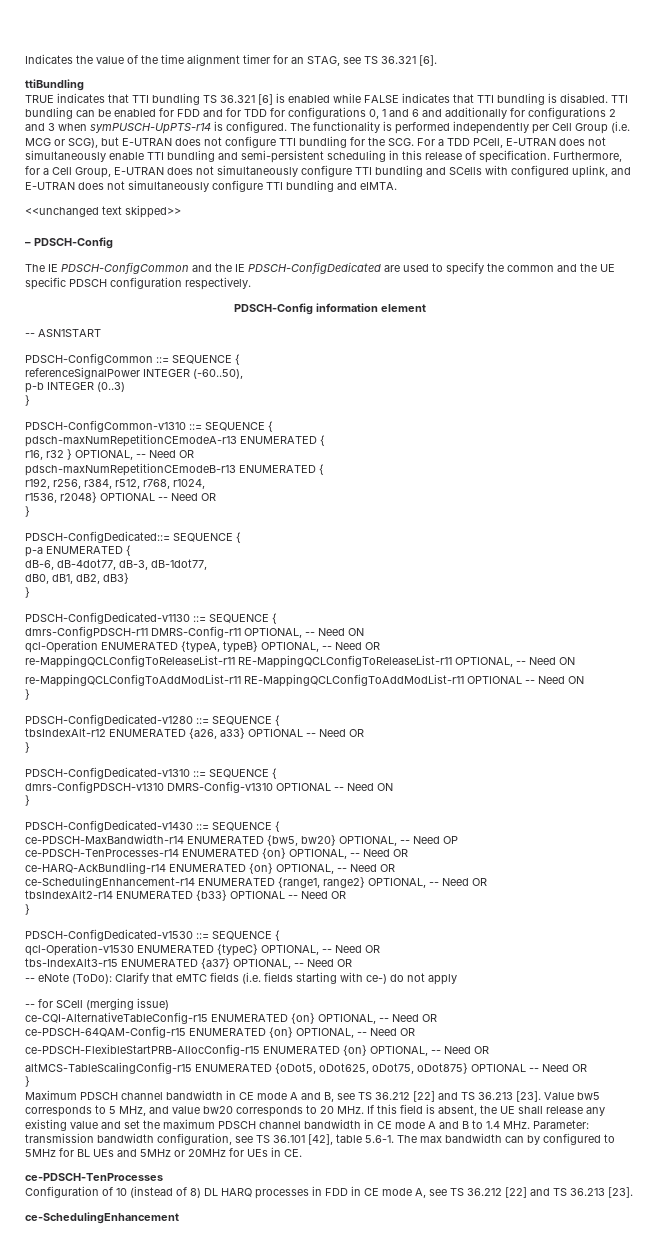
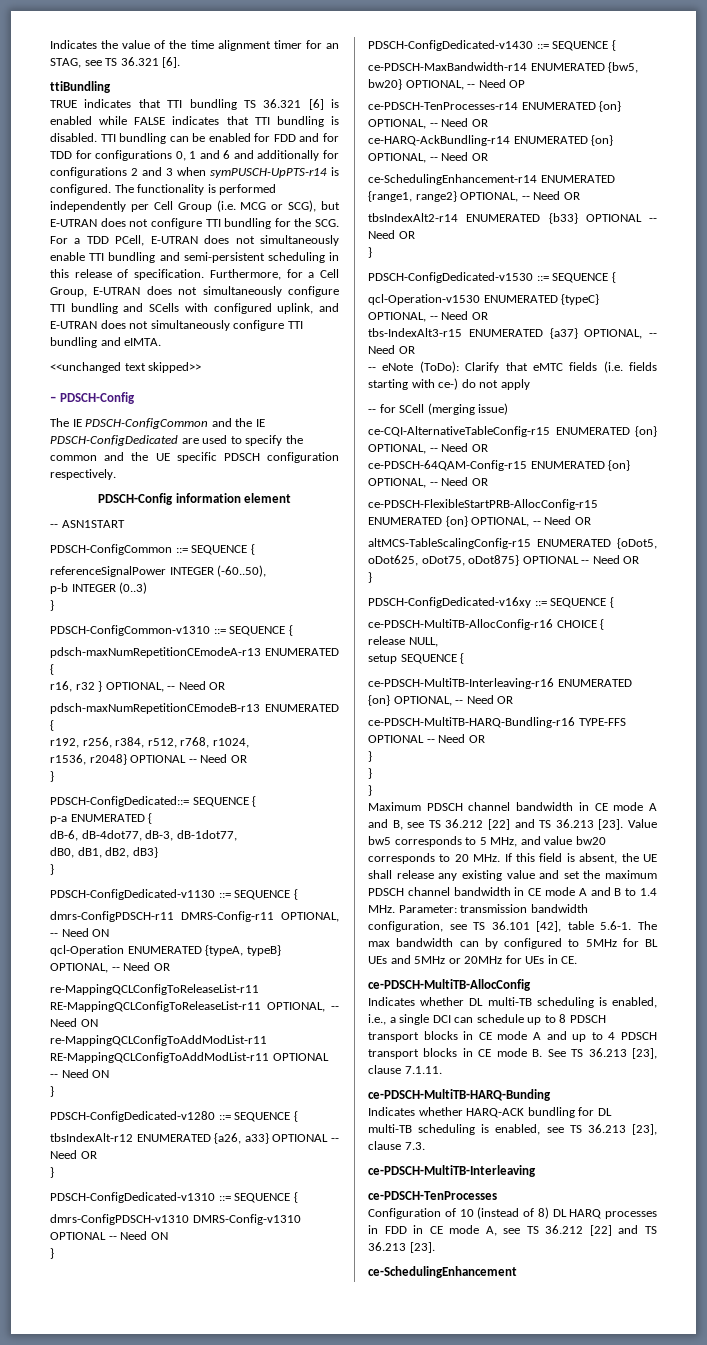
(30, 1081) none -> [368,597,614,608] [368,619,605,630] [368,636,438,647] [368,653,465,664] [368,678,632,689] [368,695,514,706] [368,717,626,728] [368,734,485,743] [368,751,372,762] [368,768,372,779] [368,785,372,796] // PDSCH-ConfigDedicated-v16xy ::= SEQUENCE { // ce-PDSCH-MultiTB-AllocConfig-r16 CHOICE { // release NULL, // setup SEQUENCE { // ce-PDSCH-MultiTB-Interleaving-r16 ENUMERATED {on} OPTIONAL, -- Need OR // ce-PDSCH-MultiTB-HARQ-Bundling-r16 TYPE-FFS OPTIONAL -- Need OR // } // } // }
(302, 1153) none -> [368,979,531,991] [368,997,657,1008] [368,1014,606,1025] [368,1031,657,1042] [368,1048,658,1059] [368,1065,442,1074] [368,1089,551,1101] [368,1107,612,1118] [368,1124,657,1135] [368,1141,425,1150] [368,1165,536,1177] // ce-PDSCH-MultiTB-AllocConfig // Indicates whether DL multi-TB scheduling is enabled, i.e., a single DCI can schedule up to 8 PDSCH transport blocks in CE mode A and up to 4 PDSCH transport blocks in CE mode B. See TS 36.213 [23], clause 7.1.11. // ce-PDSCH-MultiTB-HARQ-Bunding // Indicates whether HARQ-ACK bundling for DL multi-TB scheduling is enabled, see TS 36.213 [23], clause 7.3. // ce-PDSCH-MultiTB-Interleaving

